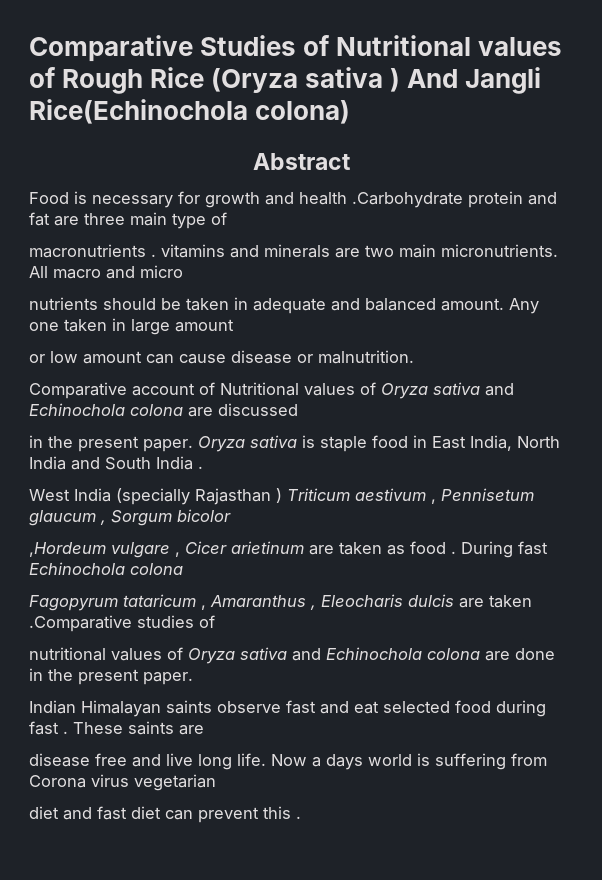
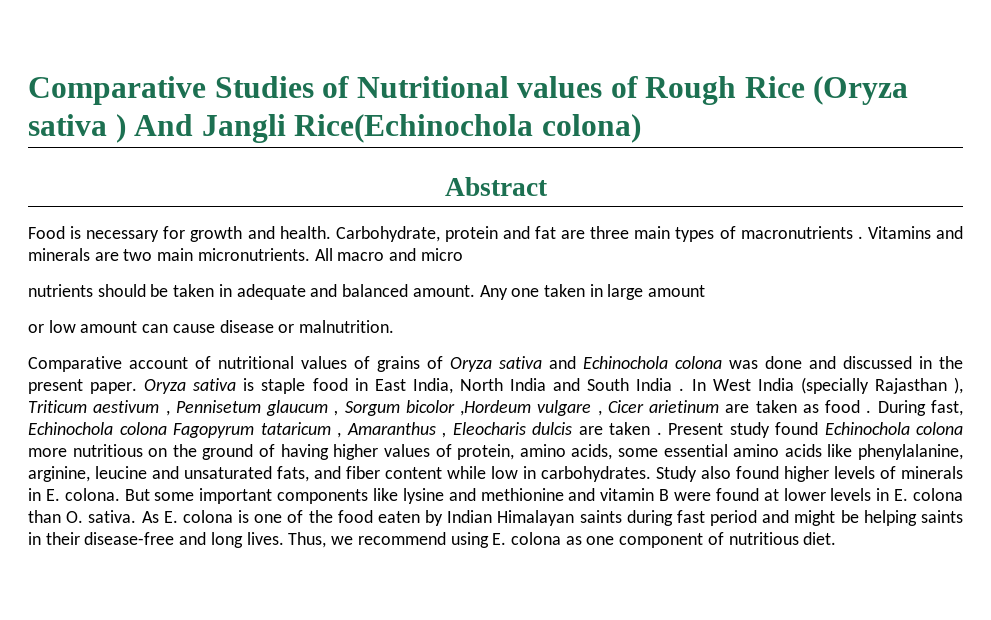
[299,192,463,208] health .Carbohydrate -> [279,226,440,242] health. Carbohydrate,
[172,212,227,229] type of // -> [675,226,736,242] types of
[161,244,225,258] vitamins -> [867,226,931,239] Vitamins
[220,382,514,399] [29,403,213,417] Nutritional values of Oryza sativa and Echinochola colona are -> [218,356,836,372] nutritional values of grains of Oryza sativa and Echinochola colona was done and
(298, 409) // -> (912, 362) none
(203, 467) // -> [691,379,706,391] In
[276,488,282,503] ) -> [953,377,963,394] ),
(231, 515) // -> (455, 406) none
[518,541,548,555] [29,562,183,575] fast Echinochola colona // -> [931,400,964,416] [28,422,167,435] fast, Echinochola colona
[29,615,215,632] [29,647,555,664] [29,668,193,685] [29,700,546,717] [29,721,204,735] [29,753,547,770] [29,774,216,791] [29,806,301,823] .Comparative studies of // nutritional values of Oryza sativa and Echinochola colona are done in the present paper. // Indian Himalayan saints observe fast and eat selected food during fast . These saints are // disease free and live long life. Now a days world is suffering from Corona virus vegetarian // diet and fast diet can prevent this . -> [656,422,963,438] [28,444,963,460] [28,466,963,482] [28,488,964,504] [28,510,963,526] [28,532,837,548] . Present study found Echinochola colona more nutritious on the ground of having higher values of protein, amino acids, some essential amino acids like phenylalanine, arginine, leucine and unsaturated fats, and fiber content while low in carbohydrates. Study also found higher levels of minerals in E. colona. But some important components like lysine and methionine and vitamin B were found at lower levels in E. colona than O. sativa. As E. colona is one of the food eaten by Indian Himalayan saints during fast period and might be helping saints in their disease-free and long lives. Thus, we recommend using E. colona as one component of nutritious diet.

